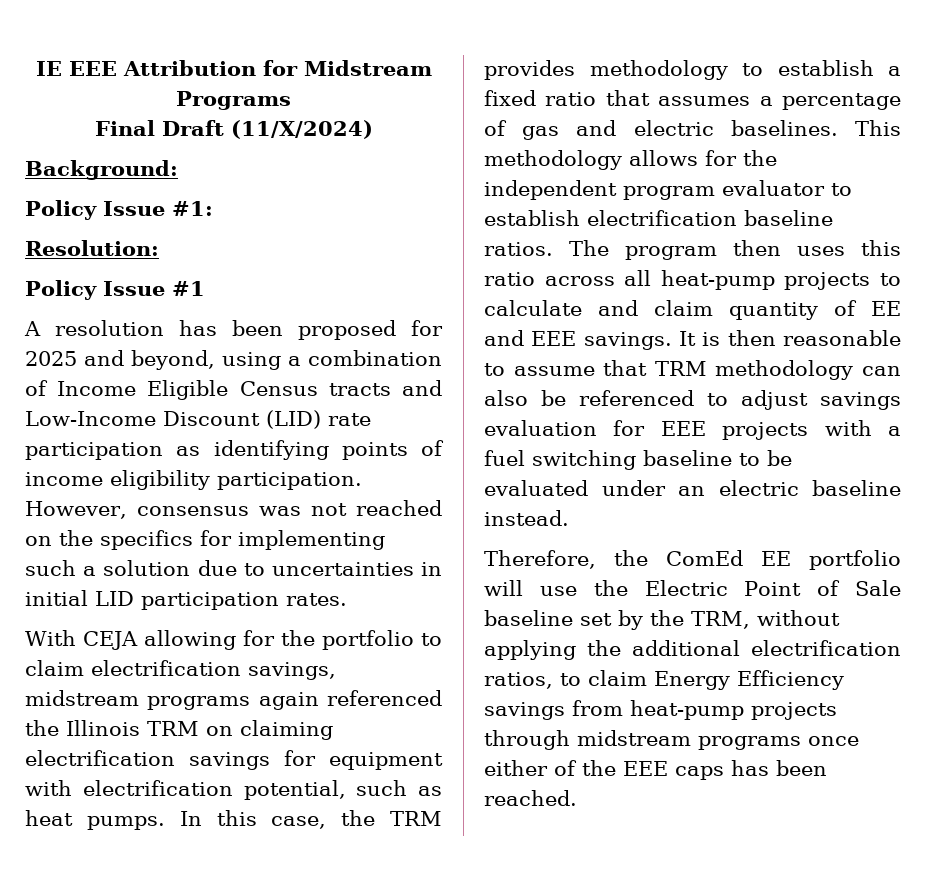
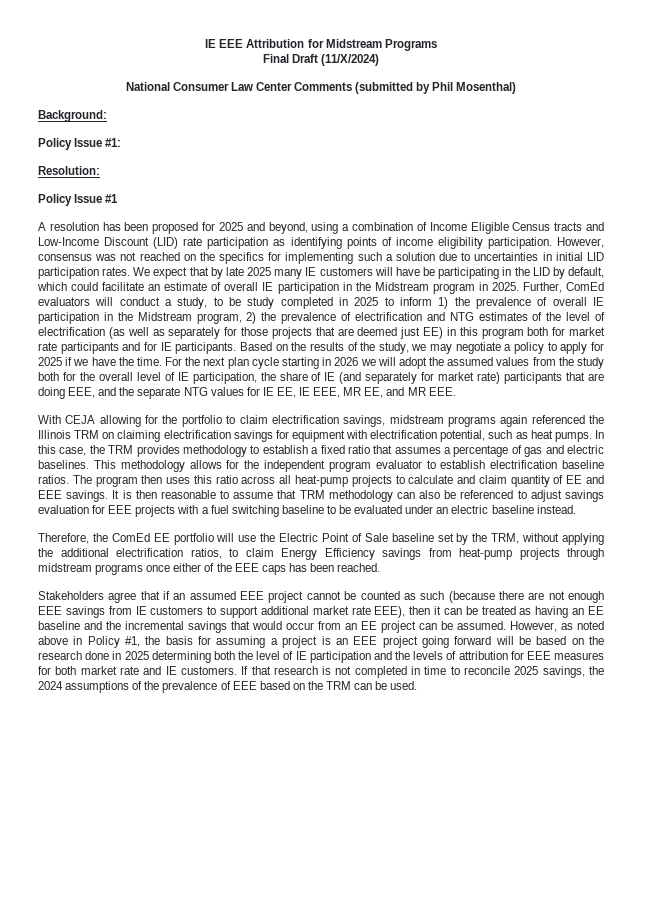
(373, 129) none -> [125,82,517,94] // National Consumer Law Center Comments (submitted by Phil Mosenthal)
(347, 599) none -> [133,267,604,279] [37,282,604,294] [38,297,604,309] [38,312,605,324] [38,327,605,339] [38,342,604,354] [38,357,604,369] [38,372,605,384] [38,387,456,399] We expect that by late 2025 many IE customers will have be participating in the LID by default, which could facilitate an estimate of overall IE participation in the Midstream program in 2025. Further, ComEd evaluators will conduct a study, to be study completed in 2025 to inform 1) the prevalence of overall IE participation in the Midstream program, 2) the prevalence of electrification and NTG estimates of the level of electrification (as well as separately for those projects that are deemed just EE) in this program both for market rate participants and for IE participants. Based on the results of the study, we may negotiate a policy to apply for 2025 if we have the time. For the next plan cycle starting in 2026 we will adopt the assumed values from the study both for the overall level of IE participation, the share of IE (and separately for market rate) participants that are doing EEE, and the separate NTG values for IE EE, IE EEE, MR EE, and MR EEE.
(577, 798) none -> [38,591,605,603] [38,606,605,618] [38,621,604,633] [38,636,605,648] [38,651,605,663] [38,666,604,678] [38,681,418,693] // Stakeholders agree that if an assumed EEE project cannot be counted as such (because there are not enough EEE savings from IE customers to support additional market rate EEE), then it can be treated as having an EE baseline and the incremental savings that would occur from an EE project can be assumed. However, as noted above in Policy #1, the basis for assuming a project is an EEE project going forward will be based on the research done in 2025 determining both the level of IE participation and the levels of attribution for EEE measures for both market rate and IE customers. If that research is not completed in time to reconcile 2025 savings, the 2024 assumptions of the prevalence of EEE based on the TRM can be used.

